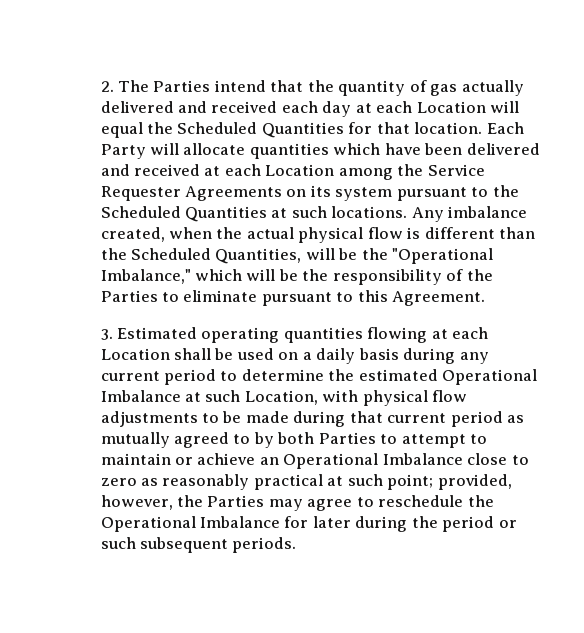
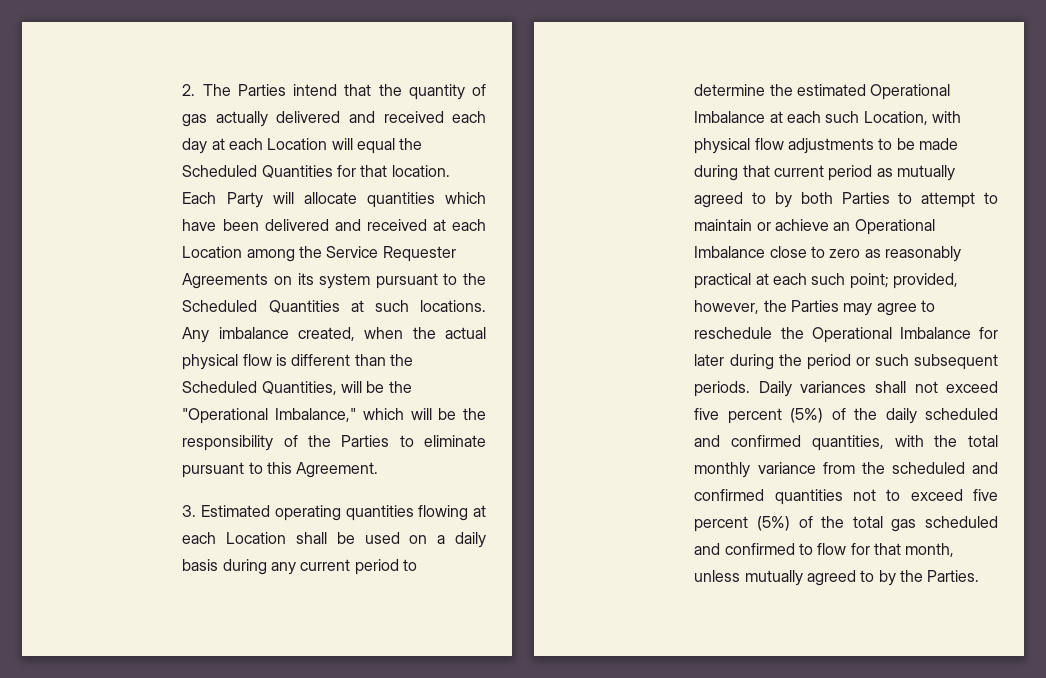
(202, 397) none -> [787,111,822,123] each
(344, 481) none -> [773,273,808,285] each
(297, 545) none -> [758,381,998,397] [694,408,998,424] [694,435,999,451] [694,462,998,478] [694,489,998,505] [694,516,998,532] [694,543,955,557] [694,570,980,586] Daily variances shall not exceed five percent (5%) of the daily scheduled and confirmed quantities, with the total monthly variance from the scheduled and confirmed quantities not to exceed five percent (5%) of the total gas scheduled and confirmed to flow for that month, unless mutually agreed to by the Parties.

